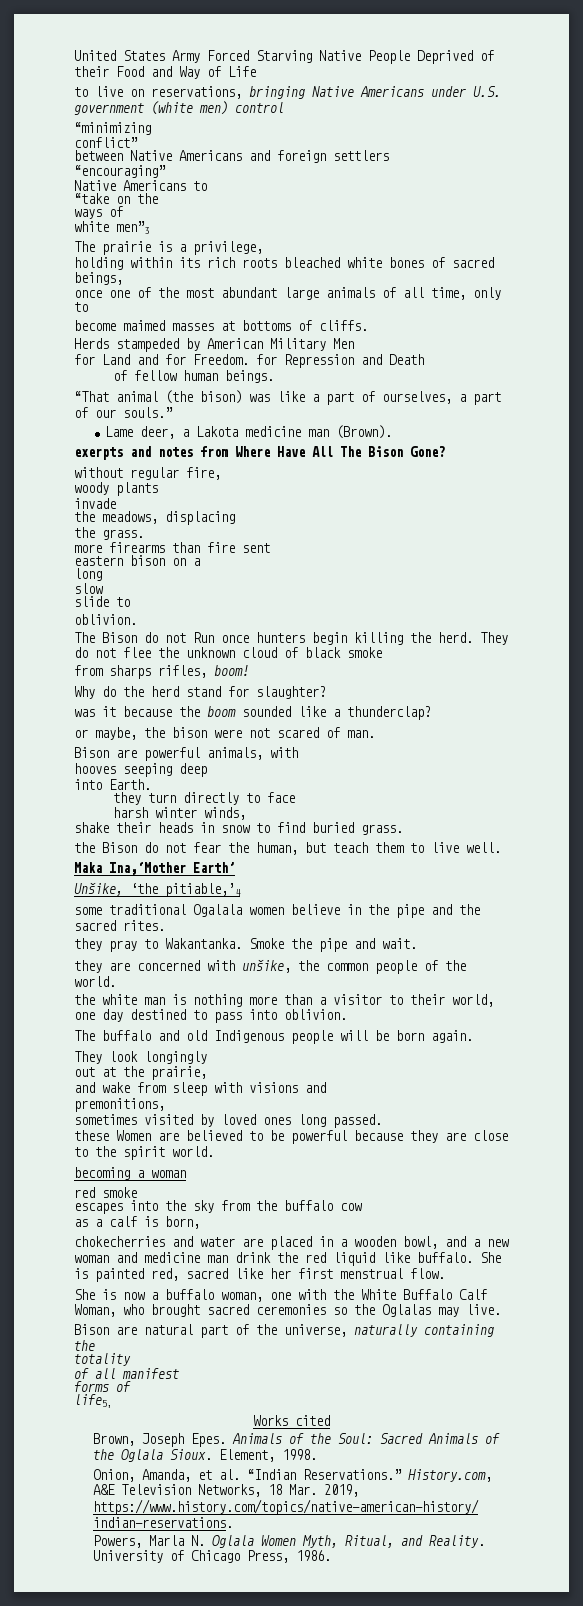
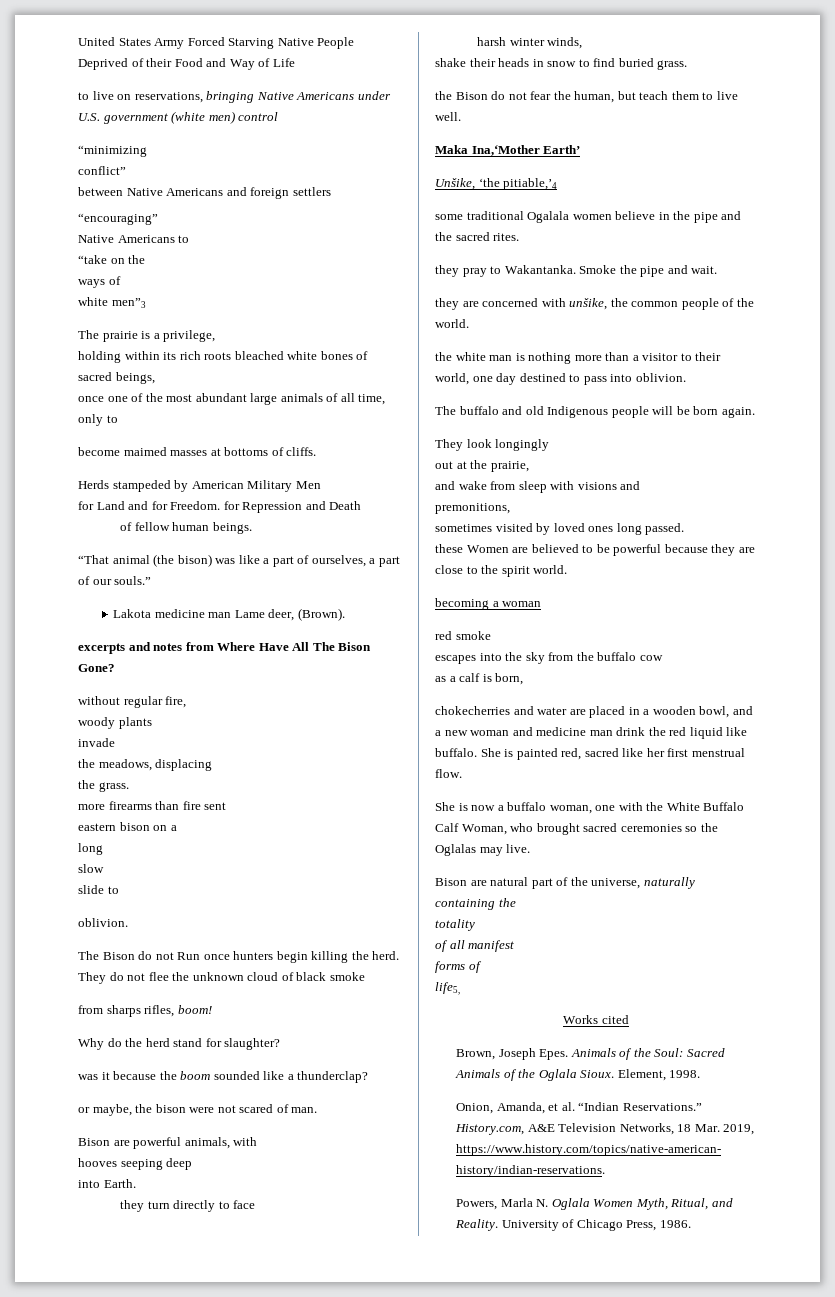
[105,426,190,439] Lame deer, a -> (152, 580) none
(330, 433) none -> [234,609,295,621] Lame deer,
[74,447,123,460] exerpts -> [78,643,125,654] excerpts

